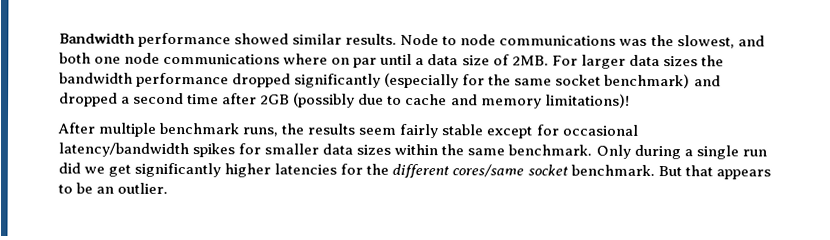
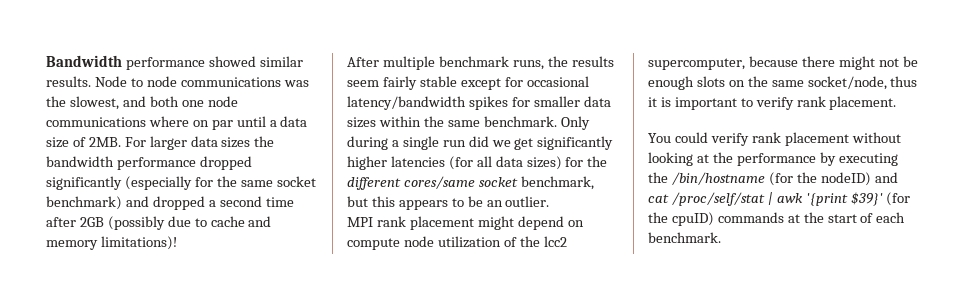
(338, 169) none -> [448,156,562,170] (for all data sizes)
[570,164,713,177] benchmark. But that -> [520,176,594,190] [347,196,395,207] benchmark, but this
(169, 188) none -> [347,216,584,230] [347,236,567,250] [648,56,918,70] [648,76,918,90] [648,96,897,110] [648,132,901,146] [648,152,898,166] [648,172,898,186] [648,192,911,206] [648,212,906,226] [648,232,721,243] // MPI rank placement might depend on compute node utilization of the lcc2 supercomputer, because there might not be enough slots on the same socket/node, thus it is important to verify rank placement. // You could verify rank placement without looking at the performance by executing the /bin/hostname (for the nodeID) and cat /proc/self/stat | awk '{print $39}' (for the cpuID) commands at the start of each benchmark.

